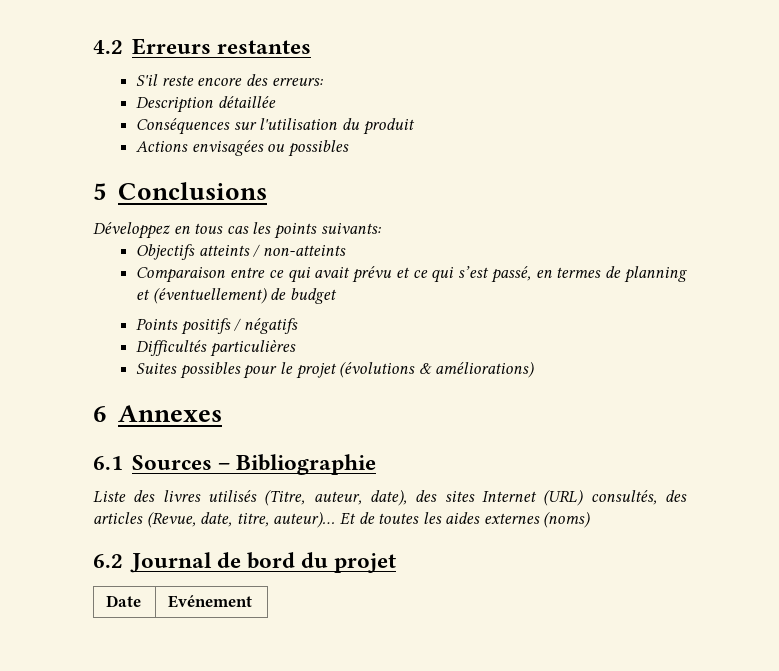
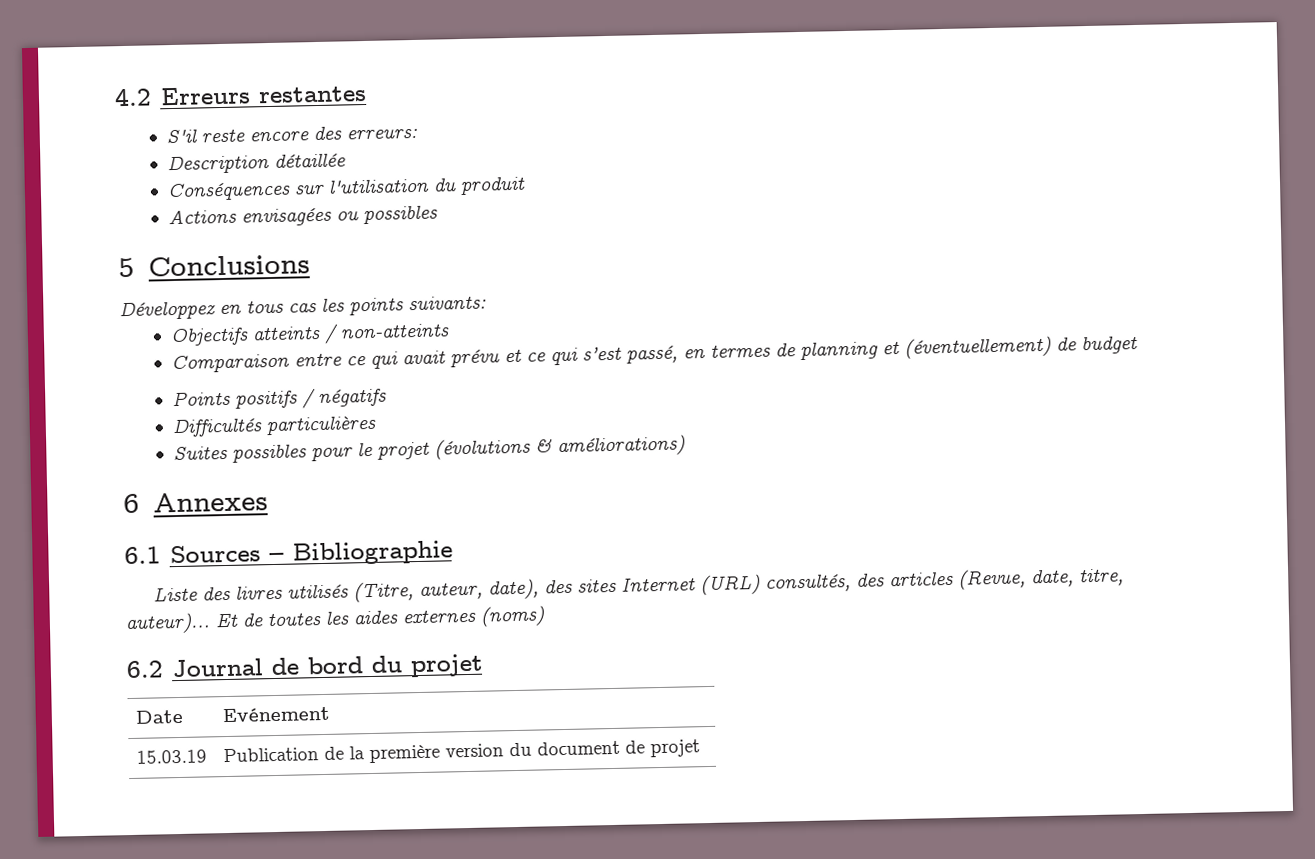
(253, 601) none -> [136,749,208,764] [223,739,701,764] // 15.03.19 | Publication de la première version du document de projet

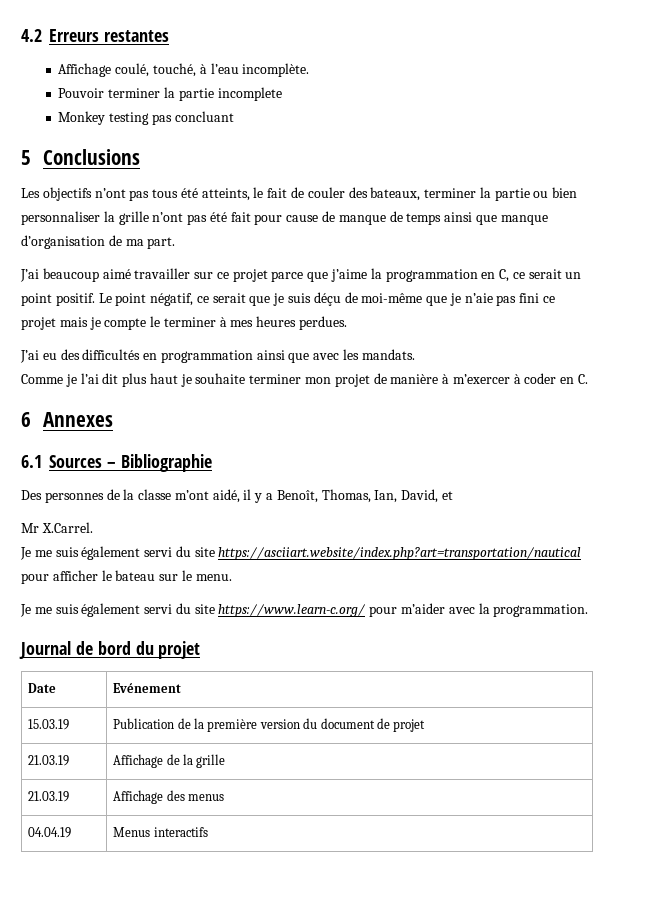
[166,126,419,144] [167,153,347,175] [167,176,527,202] [168,205,439,227] [118,254,311,278] [119,295,487,321] [170,323,451,347] [171,335,1139,374] [172,388,388,409] [172,415,378,438] [173,434,687,463] S'il reste encore des erreurs: // Description détaillée // Conséquences sur l'utilisation du produit // Actions envisagées ou possibles // 5 Conclusions // Développez en tous cas les points suivants: // Objectifs atteints / non-atteints // Comparaison entre ce qui avait prévu et ce qui s’est passé, en termes de planning et (éventuellement) de budget // Points positifs / négatifs // Difficultés particulières // Suites possibles pour le projet (évolutions & améliorations) -> [58,63,310,77] [58,87,282,101] [58,111,234,125] [21,149,141,165] [21,187,578,201] [21,211,548,225] [21,235,176,249] [20,268,582,282] [21,292,556,306] [21,316,348,330] [20,349,415,363] [21,373,589,387] Affichage coulé, touché, à l’eau incomplète. // Pouvoir terminer la partie incomplete // Monkey testing pas concluant // 5 Conclusions // Les objectifs n’ont pas tous été atteints, le fait de couler des bateaux, terminer la partie ou bien personnaliser la grille n’ont pas été fait pour cause de manque de temps ainsi que manque d’organisation de ma part. // J’ai beaucoup aimé travailler sur ce projet parce que j’aime la programmation en C, ce serait un point positif. Le point négatif, ce serait que je suis déçu de moi-même que je n’aie pas fini ce projet mais je compte le terminer à mes heures perdues. // J’ai eu des difficultés en programmation ainsi que avec les mandats. // Comme je l’ai dit plus haut je souhaite terminer mon projet de manière à m’exercer à coder en C.
[152,568,1124,603] [125,605,546,635] [126,660,164,679] Liste des livres utilisés (Titre, auteur, date), des sites Internet (URL) consultés, des articles (Revue, date, titre, auteur)… Et de toutes les aides externes (noms) // 6.2 -> [21,489,453,503] [21,522,93,533] [20,546,582,560] [21,570,232,584] [20,603,589,617] Des personnes de la classe m’ont aidé, il y a Benoît, Thomas, Ian, David, et // Mr X.Carrel. // Je me suis également servi du site https://asciiart.website/index.php?art=transportation/nautical pour afficher le bateau sur le menu. // Je me suis également servi du site https://www.learn-c.org/ pour m’aider avec la programmation. //
(701, 748) none -> [28,755,70,766] [113,754,226,768] [28,791,70,802] [113,790,225,804] [28,827,72,838] [113,827,208,837] // 21.03.19 | Affichage de la grille // 21.03.19 | Affichage des menus // 04.04.19 | Menus interactifs

